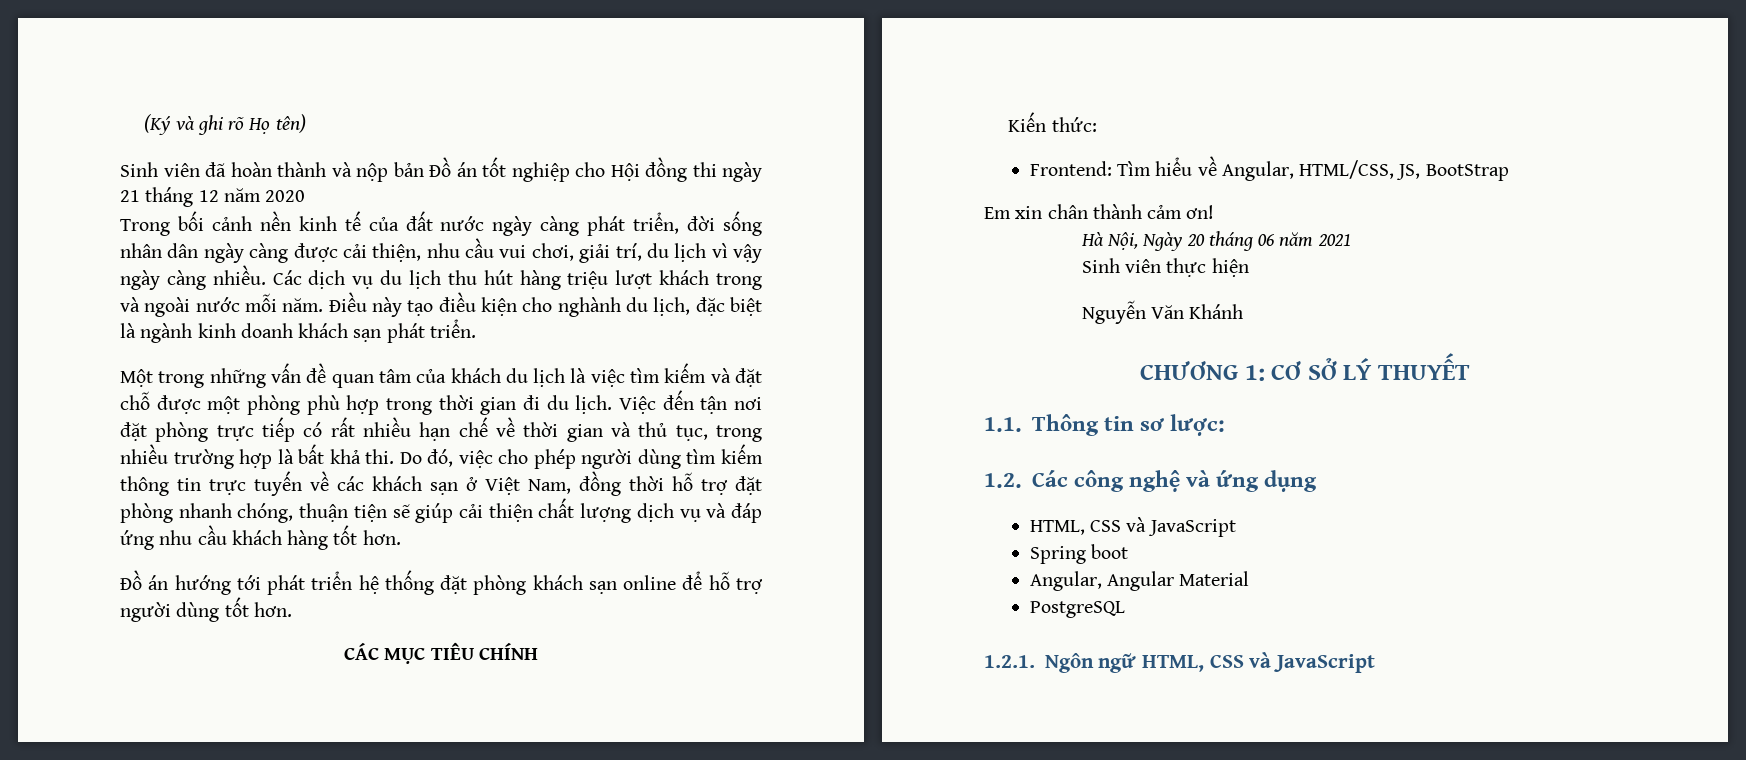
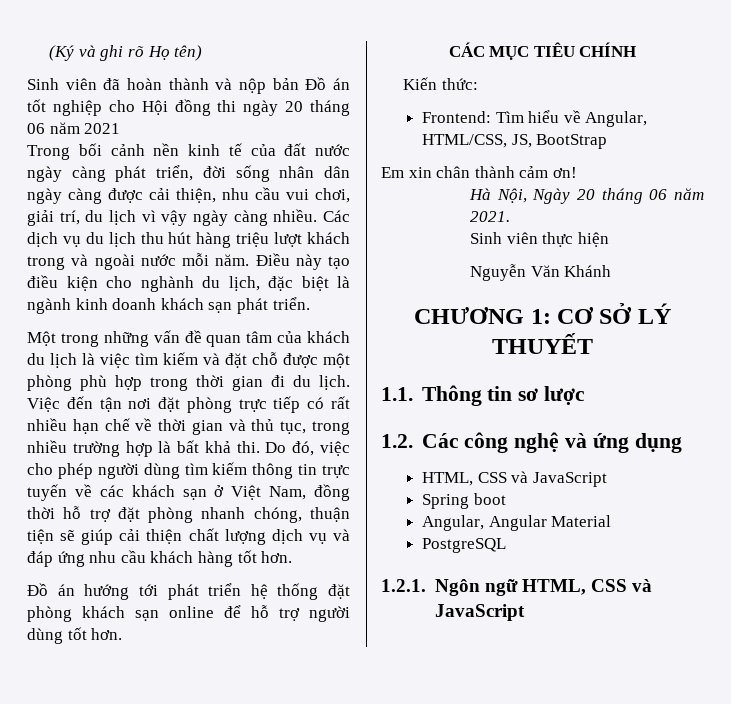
[120,187,306,207] 21 tháng 12 năm 2020 -> [285,100,350,116] [27,122,121,134] 20 tháng 06 năm 2021
[1317,234,1351,246] 2021 -> [470,211,511,222] 2021.
[1169,414,1225,436] lược: -> [543,386,585,405] lược

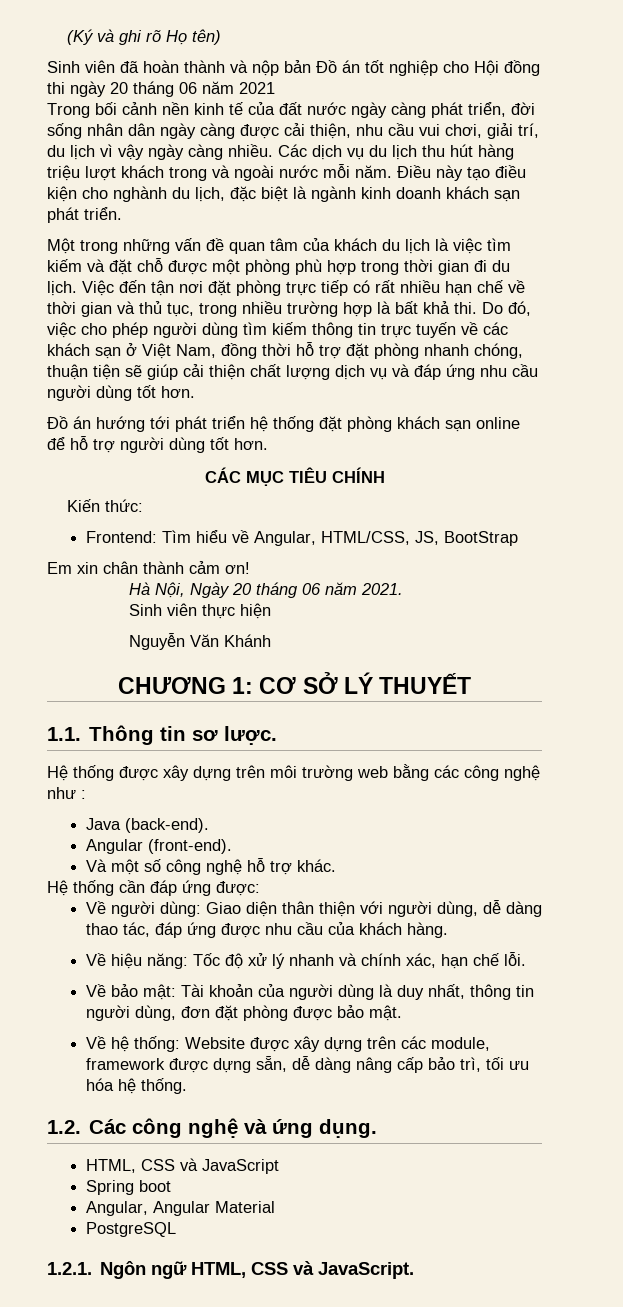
[150,551,233,567] khách hàng -> [47,385,132,401] người dùng
[543,386,585,405] lược -> [224,726,278,745] [47,764,540,781] [47,787,86,799] [85,818,209,833] [85,839,232,854] [85,858,336,875] [47,880,260,896] [85,900,542,917] [85,922,448,938] [85,952,526,969] [85,984,534,1000] [85,1005,402,1021] [85,1036,490,1052] [85,1056,529,1073] [85,1078,187,1094] lược. // Hệ thống được xây dựng trên môi trường web bằng các công nghệ như : // Java (back-end). // Angular (front-end). // Và một số công nghệ hỗ trợ khác. // Hệ thống cần đáp ứng được: // Về người dùng: Giao diện thân thiện với người dùng, dễ dàng thao tác, đáp ứng được nhu cầu của khách hàng. // Về hiệu năng: Tốc độ xử lý nhanh và chính xác, hạn chế lỗi. // Về bảo mật: Tài khoản của người dùng là duy nhất, thông tin người dùng, đơn đặt phòng được bảo mật. // Về hệ thống: Website được xây dựng trên các module, framework được dựng sẵn, dễ dàng nâng cấp bảo trì, tối ưu hóa hệ thống.
[634,433,682,453] dụng -> [319,1119,378,1138] dụng.
[434,604,525,621] JavaScript -> [318,1262,415,1279] JavaScript.

